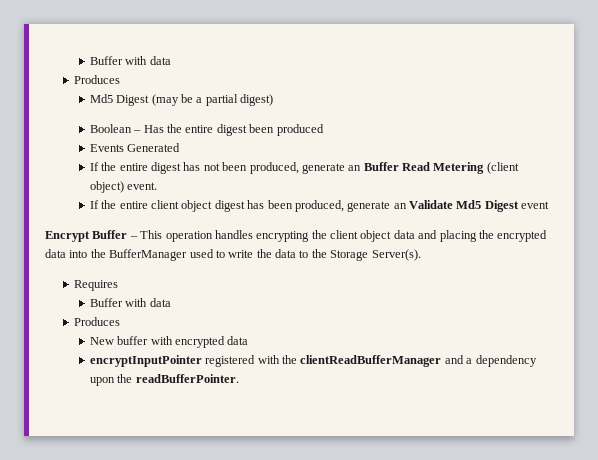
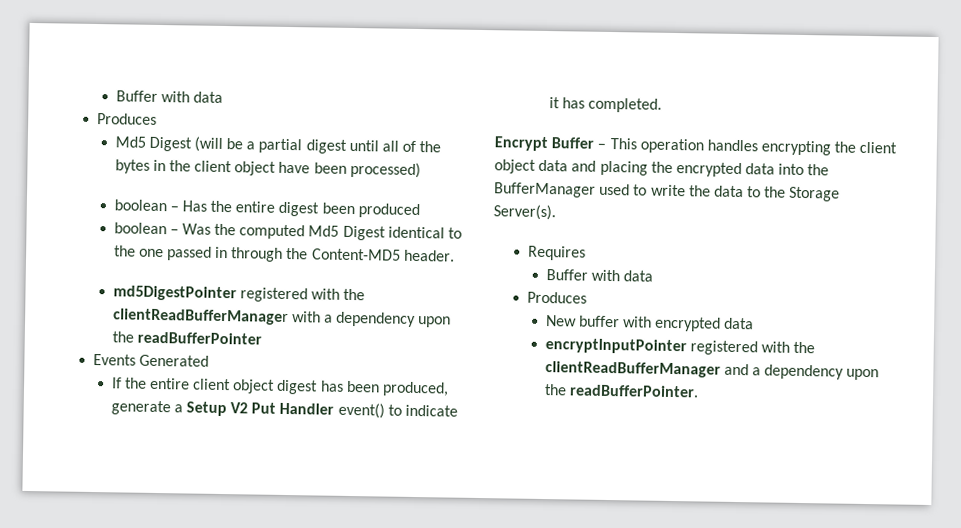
[151,94,179,106] (may -> [193,136,223,152] (will
[240,94,274,106] [89,124,132,133] digest) // Boolean -> [305,139,442,154] [114,159,421,179] [113,199,167,212] digest until all of the bytes in the client object have been processed) // boolean
[89,143,181,152] [89,162,519,174] [89,181,158,193] Events Generated // If the entire digest has not been produced, generate an Buffer Read Metering (client object) event. -> [113,222,463,241] [113,245,455,262] [112,285,366,303] [112,308,452,328] [111,331,262,345] [93,354,210,367] boolean – Was the computed Md5 Digest identical to the one passed in through the Content-MD5 header. // md5DigestPointer registered with the clientReadBufferManager with a dependency upon the readBufferPointer // Events Generated
[393,200,550,212] an Validate Md5 Digest event -> [173,401,459,419] [548,97,662,113] a Setup V2 Put Handler event() to indicate it has completed.

